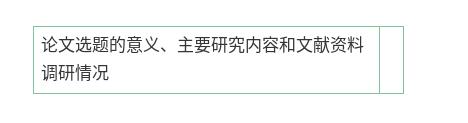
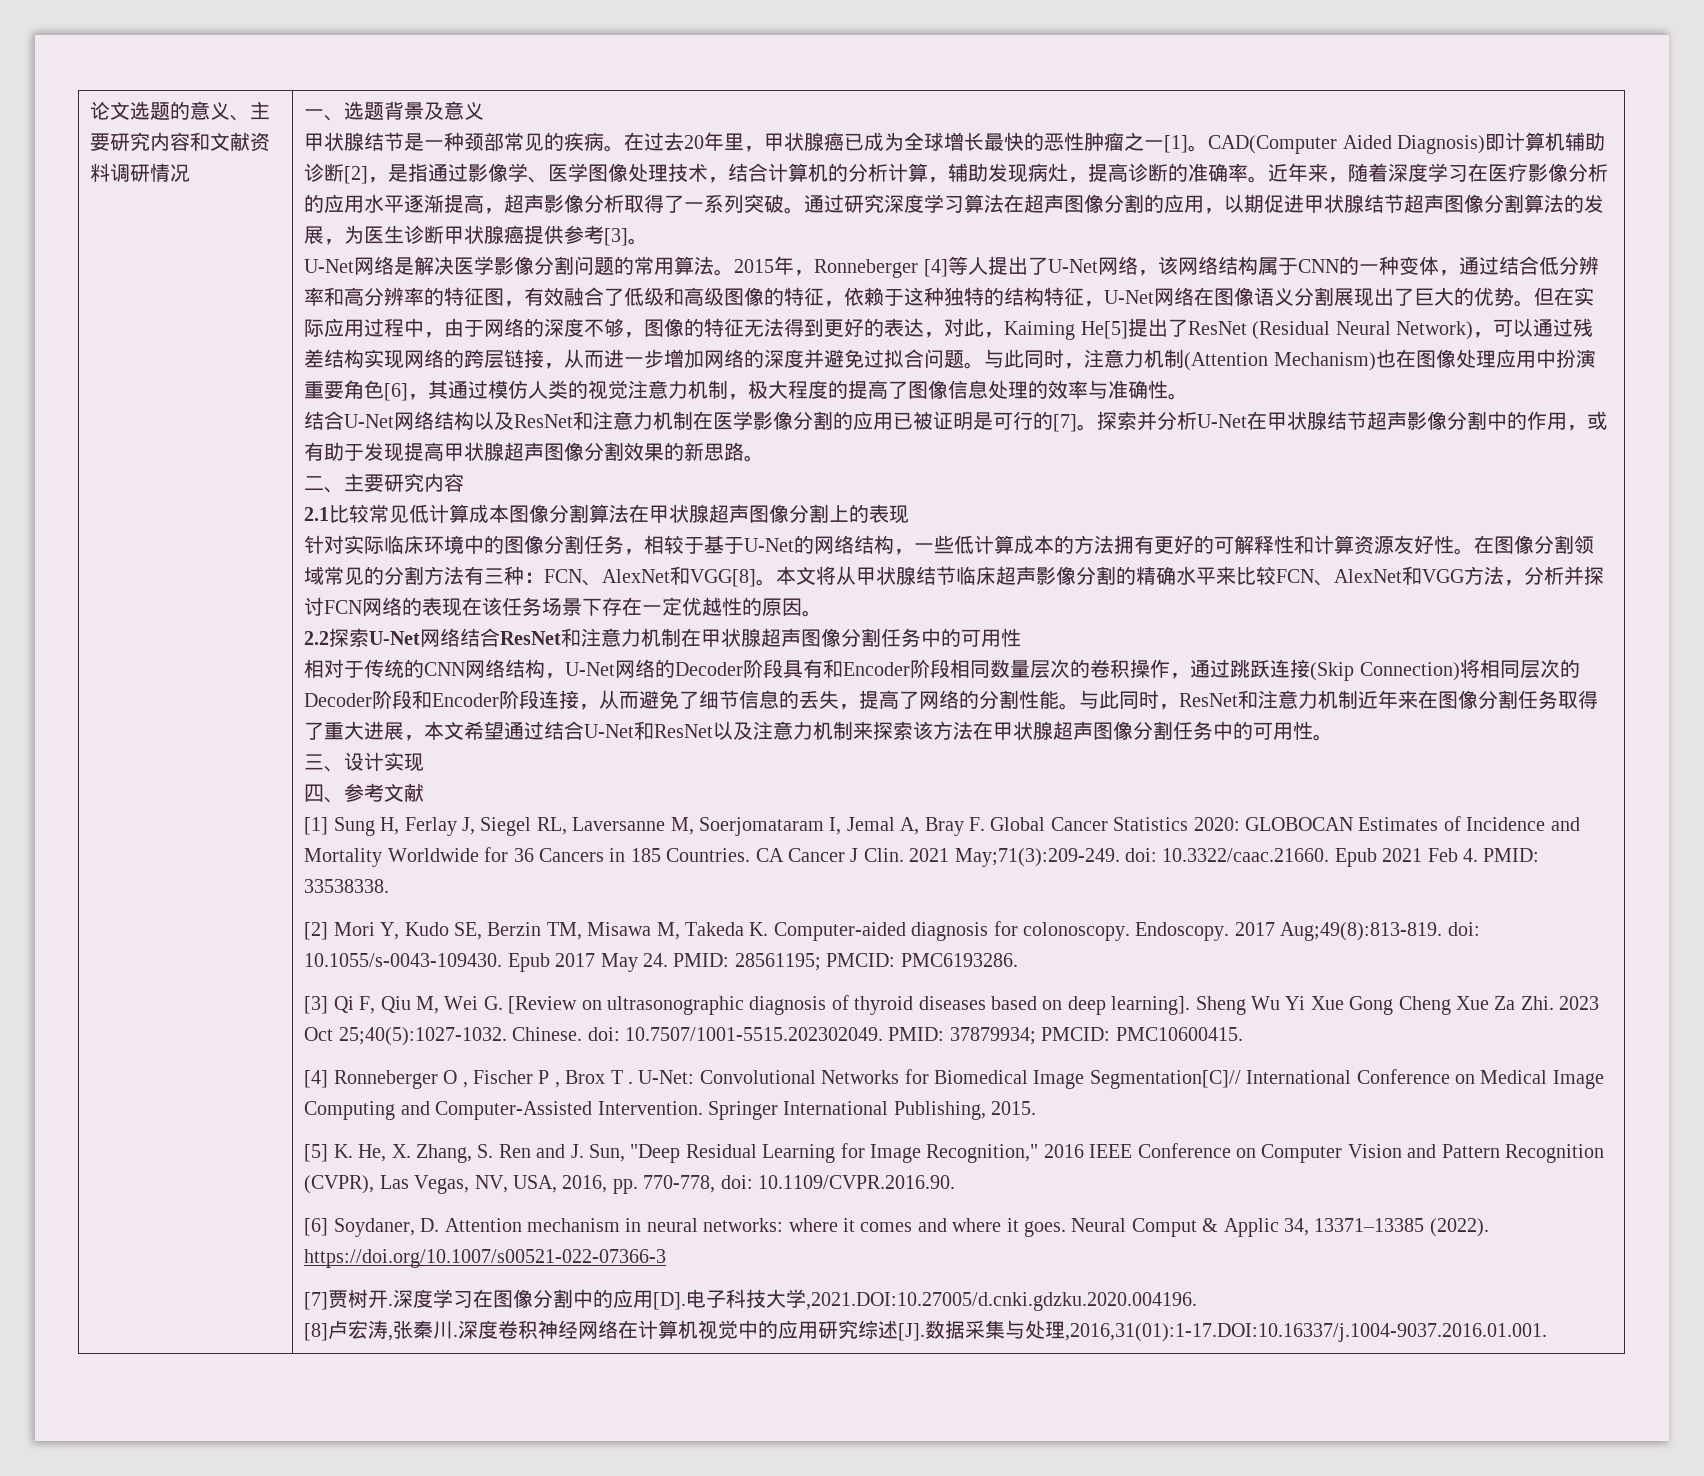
(110, 73) none -> [304,101,485,121] [304,132,1606,154] [304,163,1609,184] [304,194,1605,214] [304,225,649,246] [304,256,1599,278] [304,287,1595,307] [304,318,1594,340] [304,349,1596,371] [304,380,1189,401] [304,411,1608,432] [304,442,765,462] [304,473,465,493] [304,504,910,524] [304,535,1595,555] [304,566,1605,587] [304,597,823,617] [304,628,1022,647] [304,659,1580,681] [304,690,1599,710] [304,721,1334,741] [304,752,425,772] [304,783,425,803] [304,816,1580,836] [304,847,1540,867] [304,879,390,893] [304,921,1480,941] [304,953,1018,972] [304,995,1600,1015] [304,1027,1243,1046] [304,1069,1604,1089] [304,1101,1037,1120] [304,1143,1605,1163] [304,1175,956,1194] [304,1218,1489,1237] [304,1249,667,1268] [304,1289,1198,1311] [304,1320,1548,1342] 一、选题背景及意义 // 甲状腺结节是一种颈部常见的疾病。在过去20年里，甲状腺癌已成为全球增长最快的恶性肿瘤之一[1]。CAD(Computer Aided Diagnosis)即计算机辅助诊断[2]，是指通过影像学、医学图像处理技术，结合计算机的分析计算，辅助发现病灶，提高诊断的准确率。近年来，随着深度学习在医疗影像分析的应用水平逐渐提高，超声影像分析取得了一系列突破。通过研究深度学习算法在超声图像分割的应用，以期促进甲状腺结节超声图像分割算法的发展，为医生诊断甲状腺癌提供参考[3]。 // U-Net网络是解决医学影像分割问题的常用算法。2015年，Ronneberger [4]等人提出了U-Net网络，该网络结构属于CNN的一种变体，通过结合低分辨率和高分辨率的特征图，有效融合了低级和高级图像的特征，依赖于这种独特的结构特征，U-Net网络在图像语义分割展现出了巨大的优势。但在实际应用过程中，由于网络的深度不够，图像的特征无法得到更好的表达，对此，Kaiming He[5]提出了ResNet (Residual Neural Network)，可以通过残差结构实现网络的跨层链接，从而进一步增加网络的深度并避免过拟合问题。与此同时，注意力机制(Attention Mechanism)也在图像处理应用中扮演重要角色[6]，其通过模仿人类的视觉注意力机制，极大程度的提高了图像信息处理的效率与准确性。 // 结合U-Net网络结构以及ResNet和注意力机制在医学影像分割的应用已被证明是可行的[7]。探索并分析U-Net在甲状腺结节超声影像分割中的作用，或有助于发现提高甲状腺超声图像分割效果的新思路。 // 二、主要研究内容 // 2.1比较常见低计算成本图像分割算法在甲状腺超声图像分割上的表现 // 针对实际临床环境中的图像分割任务，相较于基于U-Net的网络结构，一些低计算成本的方法拥有更好的可解释性和计算资源友好性。在图像分割领域常见的分割方法有三种：FCN、AlexNet和VGG[8]。本文将从甲状腺结节临床超声影像分割的精确水平来比较FCN、AlexNet和VGG方法，分析并探讨FCN网络的表现在该任务场景下存在一定优越性的原因。 // 2.2探索U-Net网络结合ResNet和注意力机制在甲状腺超声图像分割任务中的可用性 // 相对于传统的CNN网络结构，U-Net网络的Decoder阶段具有和Encoder阶段相同数量层次的卷积操作，通过跳跃连接(Skip Connection)将相同层次的Decoder阶段和Encoder阶段连接，从而避免了细节信息的丢失，提高了网络的分割性能。与此同时，ResNet和注意力机制近年来在图像分割任务取得了重大进展，本文希望通过结合U-Net和ResNet以及注意力机制来探索该方法在甲状腺超声图像分割任务中的可用性。 // 三、设计实现 // 四、参考文献 // [1] Sung H, Ferlay J, Siegel RL, Laversanne M, Soerjomataram I, Jemal A, Bray F. Global Cancer Statistics 2020: GLOBOCAN Estimates of Incidence and Mortality Worldwide for 36 Cancers in 185 Countries. CA Cancer J Clin. 2021 May;71(3):209-249. doi: 10.3322/caac.21660. Epub 2021 Feb 4. PMID: 33538338. // [2] Mori Y, Kudo SE, Berzin TM, Misawa M, Takeda K. Computer-aided diagnosis for colonoscopy. Endoscopy. 2017 Aug;49(8):813-819. doi: 10.1055/s-0043-109430. Epub 2017 May 24. PMID: 28561195; PMCID: PMC6193286. // [3] Qi F, Qiu M, Wei G. [Review on ultrasonographic diagnosis of thyroid diseases based on deep learning]. Sheng Wu Yi Xue Gong Cheng Xue Za Zhi. 2023 Oct 25;40(5):1027-1032. Chinese. doi: 10.7507/1001-5515.202302049. PMID: 37879934; PMCID: PMC10600415. // [4] Ronneberger O , Fischer P , Brox T . U-Net: Convolutional Networks for Biomedical Image Segmentation[C]// International Conference on Medical Image Computing and Computer-Assisted Intervention. Springer International Publishing, 2015. // [5] K. He, X. Zhang, S. Ren and J. Sun, "Deep Residual Learning for Image Recognition," 2016 IEEE Conference on Computer Vision and Pattern Recognition (CVPR), Las Vegas, NV, USA, 2016, pp. 770-778, doi: 10.1109/CVPR.2016.90. // [6] Soydaner, D. Attention mechanism in neural networks: where it comes and where it goes. Neural Comput & Applic 34, 13371–13385 (2022). https://doi.org/10.1007/s00521-022-07366-3 // [7]贾树开.深度学习在图像分割中的应用[D].电子科技大学,2021.DOI:10.27005/d.cnki.gdzku.2020.004196. // [8]卢宏涛,张秦川.深度卷积神经网络在计算机视觉中的应用研究综述[J].数据采集与处理,2016,31(01):1-17.DOI:10.16337/j.1004-9037.2016.01.001.

